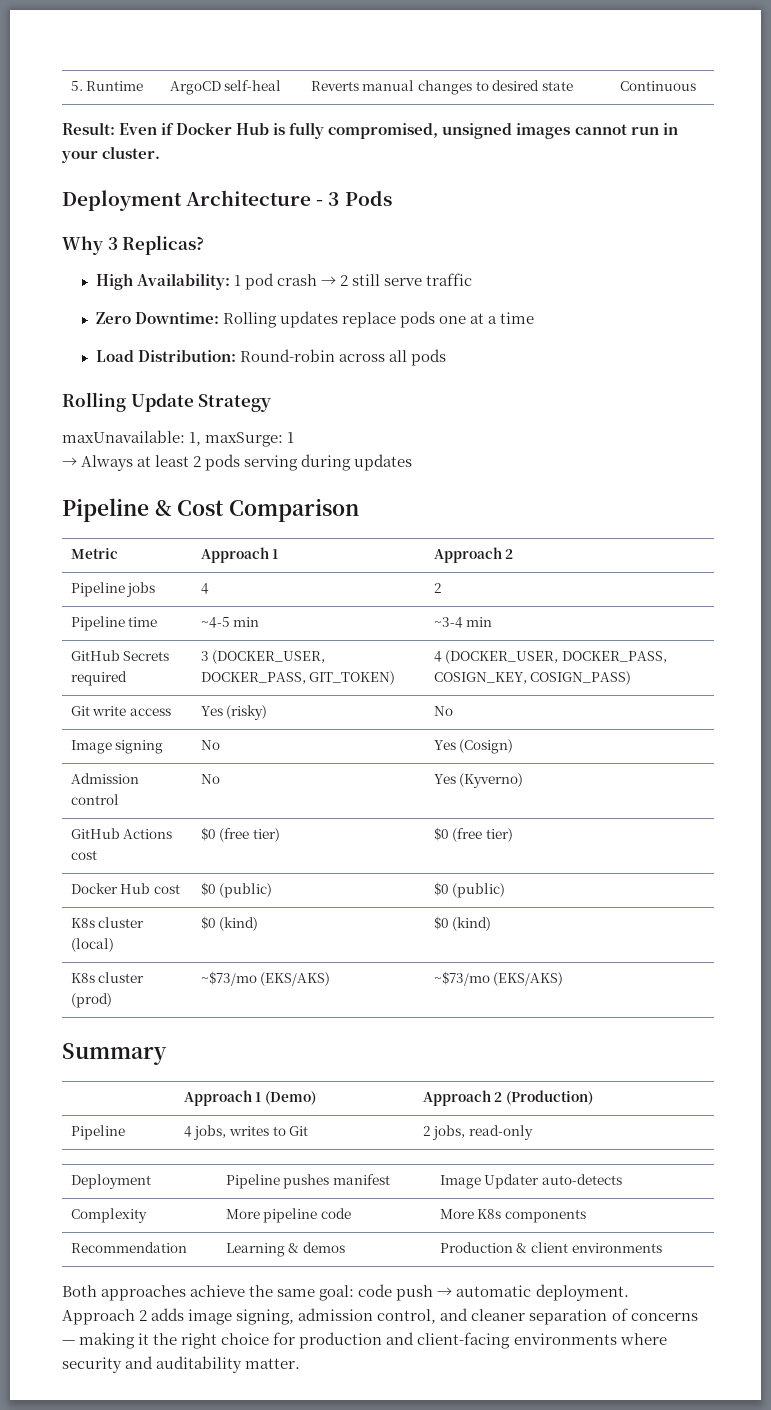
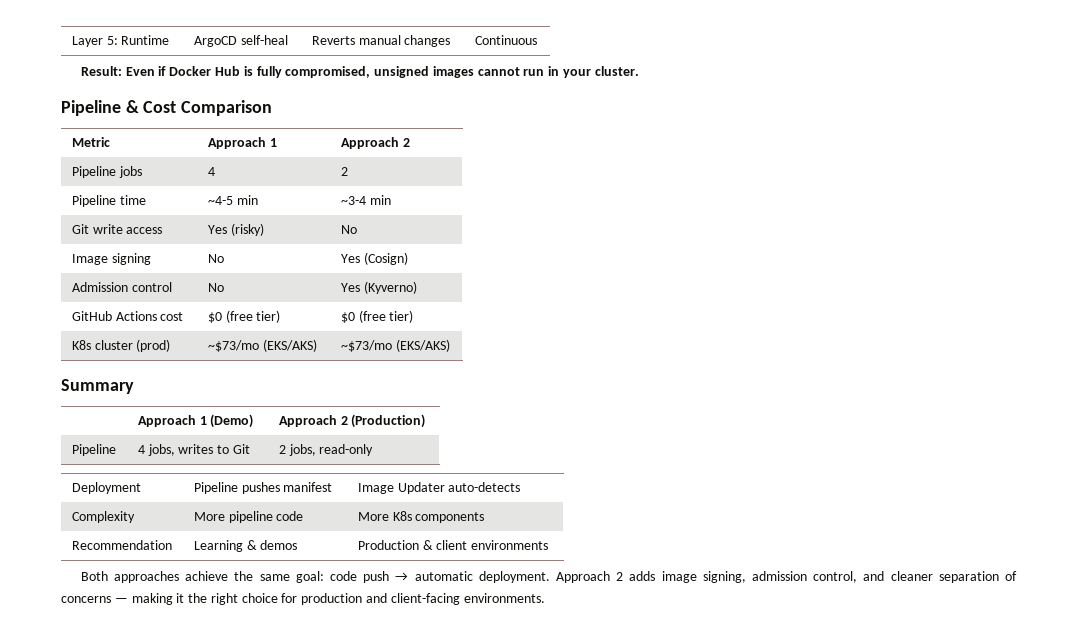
[70,81,83,91] 5. -> [71,36,118,47] Layer 5:
[475,80,573,91] to desired state -> (451, 41) none
[62,190,392,211] [62,235,205,255] [95,273,473,290] [95,311,535,328] [95,349,447,366] [62,392,272,412] [62,430,295,447] [62,454,413,471] // Deployment Architecture - 3 Pods // Why 3 Replicas? // High Availability: 1 pod crash → 2 still serve traffic // Zero Downtime: Rolling updates replace pods one at a time // Load Distribution: Round-robin across all pods // Rolling Update Strategy // maxUnavailable: 1, maxSurge: 1 // → Always at least 2 pods serving during updates -> (639, 71) none
[70,650,170,661] [70,671,127,686] [200,650,326,664] [200,671,396,685] [433,650,668,664] [433,671,632,685] // GitHub Secrets required | 3 (DOCKER_USER, DOCKER_PASS, GIT_TOKEN) | 4 (DOCKER_USER, DOCKER_PASS, COSIGN_KEY, COSIGN_PASS) -> (391, 200) none
[70,883,181,894] [200,882,273,898] [433,882,506,898] [70,917,145,928] [70,938,114,952] [200,916,259,931] [433,916,492,931] // Docker Hub cost | $0 (public) | $0 (public) // K8s cluster (local) | $0 (kind) | $0 (kind) -> (414, 316) none
(629, 1292) // -> (550, 577) none
[513,1333,667,1345] [62,1356,301,1373] environments where security and auditability matter. -> [463,593,545,603] environments.

